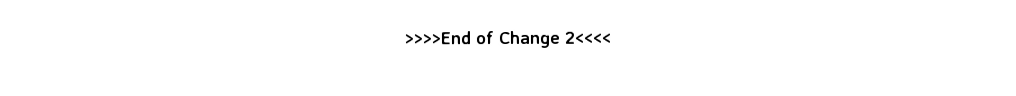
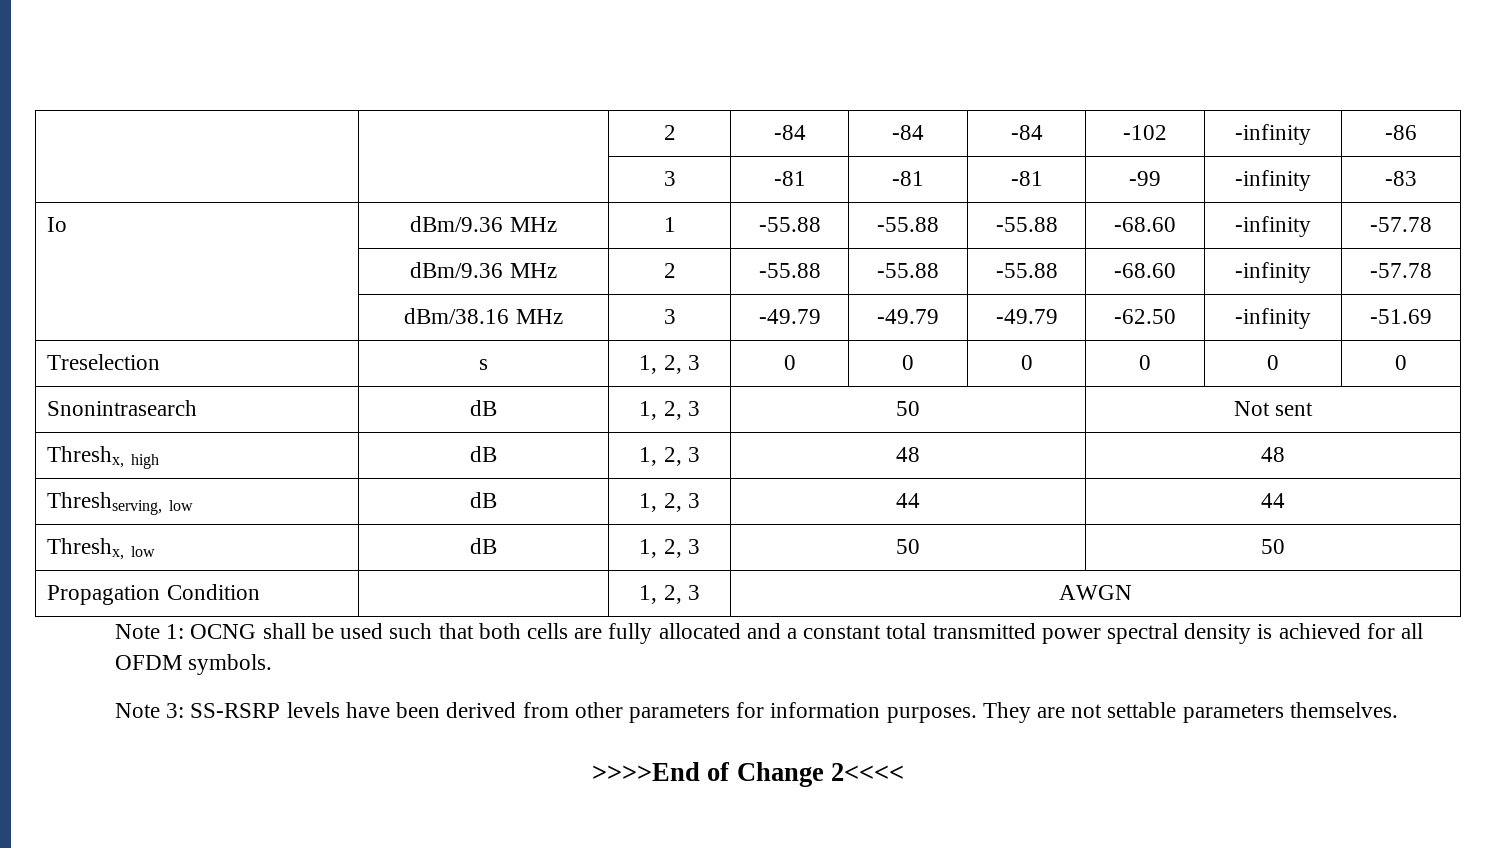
(404, 38) none -> [663,125,676,140] [773,125,806,140] [892,125,924,140] [1010,125,1043,140] [1123,125,1167,140] [1235,124,1311,145] [1385,125,1417,140] [663,171,676,186] [773,171,806,186] [892,171,924,186] [1010,171,1043,186] [1129,171,1161,186] [1235,170,1311,191] [1385,171,1417,186] [47,217,68,232] [410,216,557,232] [663,217,676,232] [758,217,821,232] [877,217,939,232] [995,217,1058,232] [1114,217,1176,232] [1235,216,1311,237] [1370,217,1432,232] [410,262,557,278] [663,263,676,278] [758,263,821,278] [877,263,939,278] [995,263,1058,278] [1114,263,1176,278] [1235,262,1311,283] [1370,263,1432,278] [404,308,563,324] [663,309,676,324] [758,309,821,324] [877,309,939,324] [995,309,1058,324] [1114,309,1176,324] [1235,308,1311,329] [1370,309,1432,324] [47,354,161,370] [479,359,489,370] [639,355,700,374] [783,355,796,370] [902,355,914,370] [1020,355,1033,370] [1139,355,1151,370] [1267,355,1279,370] [1395,355,1407,370] [47,400,198,416] [470,400,498,416] [639,401,700,420] [896,401,920,416] [1233,401,1314,416] [47,446,159,469] [470,446,498,462] [639,447,700,466] [896,447,920,462] [1261,447,1285,462] [47,492,193,515] [470,492,498,508] [639,493,700,512] [896,493,920,508] [1261,493,1285,508] [47,538,155,560] [470,538,498,554] [639,539,700,558] [896,539,920,554] [1261,539,1285,554] [47,584,260,605] [639,585,700,604] [1059,585,1132,600] [115,623,1424,644] [115,654,273,675] [115,702,1398,723] | | 2 | -84 | -84 | -84 | -102 | -infinity | -86 // | | 3 | -81 | -81 | -81 | -99 | -infinity | -83 // Io | dBm/9.36 MHz | 1 | -55.88 | -55.88 | -55.88 | -68.60 | -infinity | -57.78 // | dBm/9.36 MHz | 2 | -55.88 | -55.88 | -55.88 | -68.60 | -infinity | -57.78 // | dBm/38.16 MHz | 3 | -49.79 | -49.79 | -49.79 | -62.50 | -infinity | -51.69 // Treselection | s | 1, 2, 3 | 0 | 0 | 0 | 0 | 0 | 0 // Snonintrasearch | dB | 1, 2, 3 | 50 | Not sent // Threshx, high | dB | 1, 2, 3 | 48 | 48 // Threshserving, low | dB | 1, 2, 3 | 44 | 44 // Threshx, low | dB | 1, 2, 3 | 50 | 50 // Propagation Condition | | 1, 2, 3 | AWGN // Note 1: OCNG shall be used such that both cells are fully allocated and a constant total transmitted power spectral density is achieved for all OFDM symbols. // Note 3: SS-RSRP levels have been derived from other parameters for information purposes. They are not settable parameters themselves. //

